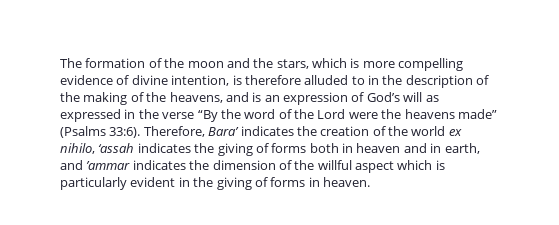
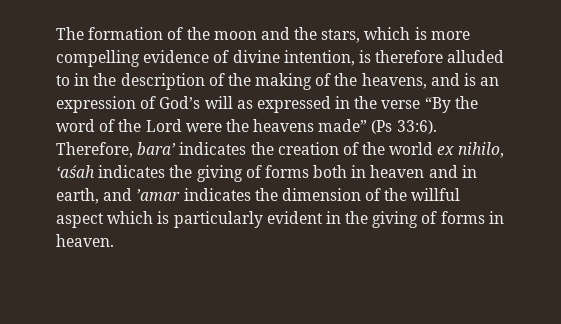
[60,126,106,138] (Psalms -> [371,120,393,134] (Ps
[208,127,240,136] Bara’ -> [137,142,177,155] bara’
[98,143,135,153] ‘assah -> [56,165,95,178] ‘aśah
[86,161,131,170] ’ammar -> [136,189,181,201] ’amar

